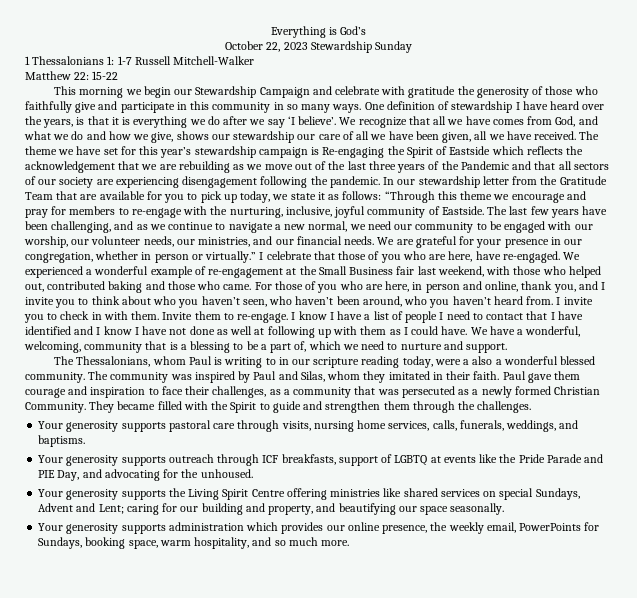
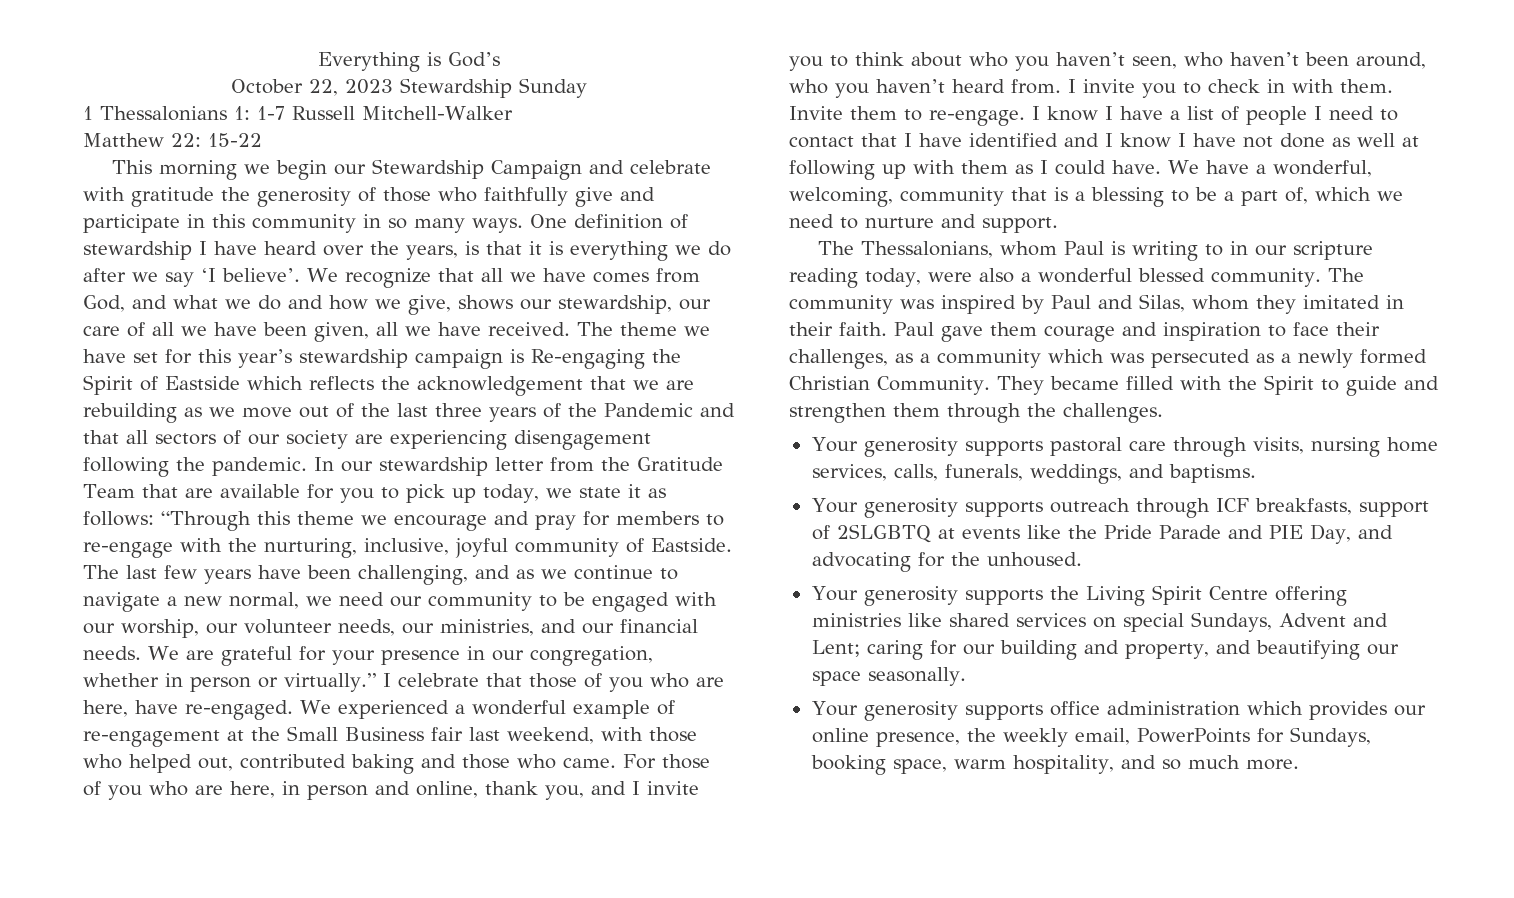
[233,131,295,143] stewardship -> [558,295,672,314] stewardship,
[463,359,470,365] a -> (972, 277) none
[354,386,376,395] that -> [1048,349,1104,363] which
[394,455,428,466] LGBTQ -> [836,524,931,543] 2SLGBTQ
(166, 529) none -> [1049,701,1100,716] office

